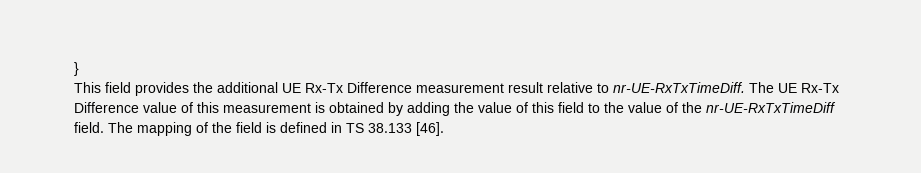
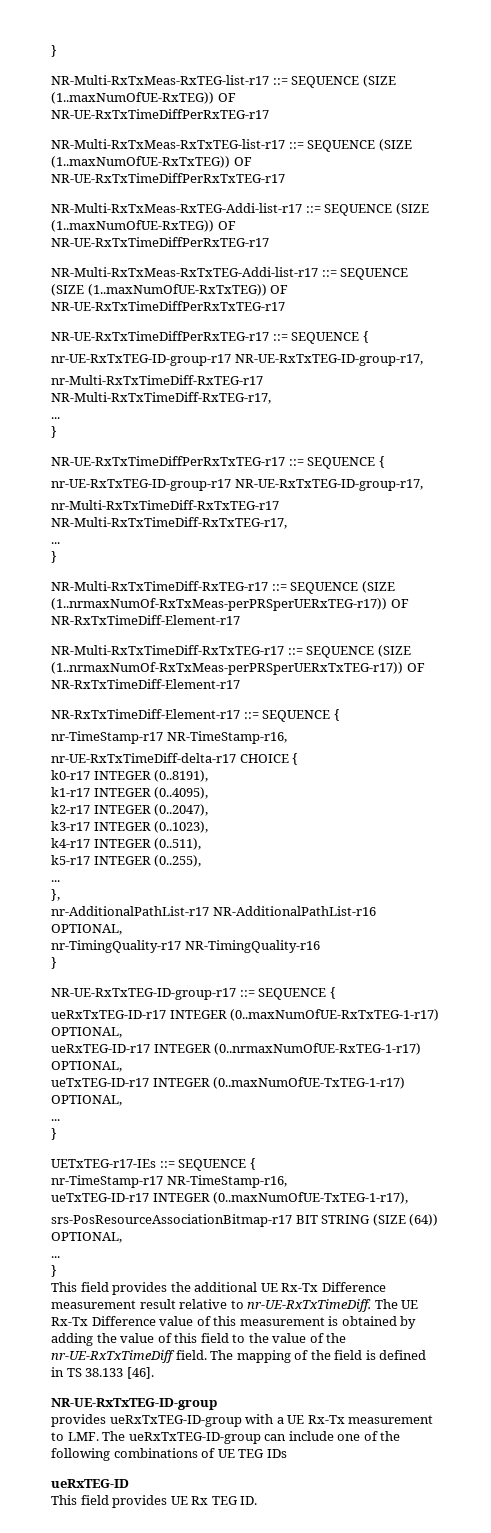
[74,62,79,76] } -> [51,45,57,57] [51,75,396,88] [51,92,236,104] [51,109,269,119] [51,139,412,152] [51,156,252,168] [51,173,285,183] [51,203,429,216] [51,220,236,232] [51,237,269,247] [51,267,409,280] [51,284,289,296] [51,301,285,311] [51,331,369,344] [51,354,423,366] [51,375,263,385] [51,392,271,404] [51,417,60,419] [51,426,57,438] [51,456,385,469] [51,479,423,491] [51,500,279,510] [51,517,287,529] [51,542,60,544] [51,551,57,563] [51,581,395,594] [51,598,409,611] [51,615,240,625] [51,645,411,658] [51,662,425,675] [51,679,240,689] [51,709,340,722] [51,731,287,744] [51,753,299,765] [51,770,209,782] [51,787,209,799] [51,804,209,816] [51,821,209,833] [51,838,202,850] [51,855,202,867] [51,880,60,882] [51,889,60,901] [51,906,376,916] [51,924,122,935] [51,940,320,953] [51,957,57,969] [51,987,336,1000] [51,1009,440,1021] [51,1027,122,1038] [51,1043,422,1055] [51,1061,122,1072] [51,1077,406,1089] [51,1095,122,1106] [51,1119,60,1121] [51,1128,57,1140] [51,1158,256,1171] [51,1175,287,1188] [51,1192,409,1204] [51,1214,439,1227] [51,1232,122,1243] [51,1256,60,1258] [51,1265,57,1277] } // NR-Multi-RxTxMeas-RxTEG-list-r17 ::= SEQUENCE (SIZE (1..maxNumOfUE-RxTEG)) OF NR-UE-RxTxTimeDiffPerRxTEG-r17 // NR-Multi-RxTxMeas-RxTxTEG-list-r17 ::= SEQUENCE (SIZE (1..maxNumOfUE-RxTxTEG)) OF NR-UE-RxTxTimeDiffPerRxTxTEG-r17 // NR-Multi-RxTxMeas-RxTEG-Addi-list-r17 ::= SEQUENCE (SIZE (1..maxNumOfUE-RxTEG)) OF NR-UE-RxTxTimeDiffPerRxTEG-r17 // NR-Multi-RxTxMeas-RxTxTEG-Addi-list-r17 ::= SEQUENCE (SIZE (1..maxNumOfUE-RxTxTEG)) OF NR-UE-RxTxTimeDiffPerRxTxTEG-r17 // NR-UE-RxTxTimeDiffPerRxTEG-r17 ::= SEQUENCE { // nr-UE-RxTxTEG-ID-group-r17 NR-UE-RxTxTEG-ID-group-r17, // nr-Multi-RxTxTimeDiff-RxTEG-r17 NR-Multi-RxTxTimeDiff-RxTEG-r17, // ... // } // NR-UE-RxTxTimeDiffPerRxTxTEG-r17 ::= SEQUENCE { // nr-UE-RxTxTEG-ID-group-r17 NR-UE-RxTxTEG-ID-group-r17, // nr-Multi-RxTxTimeDiff-RxTxTEG-r17 NR-Multi-RxTxTimeDiff-RxTxTEG-r17, // ... // } // NR-Multi-RxTxTimeDiff-RxTEG-r17 ::= SEQUENCE (SIZE (1..nrmaxNumOf-RxTxMeas-perPRSperUERxTEG-r17)) OF NR-RxTxTimeDiff-Element-r17 // NR-Multi-RxTxTimeDiff-RxTxTEG-r17 ::= SEQUENCE (SIZE (1..nrmaxNumOf-RxTxMeas-perPRSperUERxTxTEG-r17)) OF NR-RxTxTimeDiff-Element-r17 // NR-RxTxTimeDiff-Element-r17 ::= SEQUENCE { // nr-TimeStamp-r17 NR-TimeStamp-r16, // nr-UE-RxTxTimeDiff-delta-r17 CHOICE { // k0-r17 INTEGER (0..8191), // k1-r17 INTEGER (0..4095), // k2-r17 INTEGER (0..2047), // k3-r17 INTEGER (0..1023), // k4-r17 INTEGER (0..511), // k5-r17 INTEGER (0..255), // ... // }, // nr-AdditionalPathList-r17 NR-AdditionalPathList-r16 OPTIONAL, // nr-TimingQuality-r17 NR-TimingQuality-r16 // } // NR-UE-RxTxTEG-ID-group-r17 ::= SEQUENCE { // ueRxTxTEG-ID-r17 INTEGER (0..maxNumOfUE-RxTxTEG-1-r17) OPTIONAL, // ueRxTEG-ID-r17 INTEGER (0..nrmaxNumOfUE-RxTEG-1-r17) OPTIONAL, // ueTxTEG-ID-r17 INTEGER (0..maxNumOfUE-TxTEG-1-r17) OPTIONAL, // ... // } // UETxTEG-r17-IEs ::= SEQUENCE { // nr-TimeStamp-r17 NR-TimeStamp-r16, // ueTxTEG-ID-r17 INTEGER (0..maxNumOfUE-TxTEG-1-r17), // srs-PosResourceAssociationBitmap-r17 BIT STRING (SIZE (64)) OPTIONAL, // ... // }
(444, 129) none -> [51,1398,217,1410] [51,1414,434,1427] [51,1431,401,1444] [51,1448,287,1461] [51,1479,129,1488] [51,1495,258,1508] // NR-UE-RxTxTEG-ID-group // provides ueRxTxTEG-ID-group with a UE Rx-Tx measurement to LMF. The ueRxTxTEG-ID-group can include one of the following combinations of UE TEG IDs // ueRxTEG-ID // This field provides UE Rx TEG ID.

